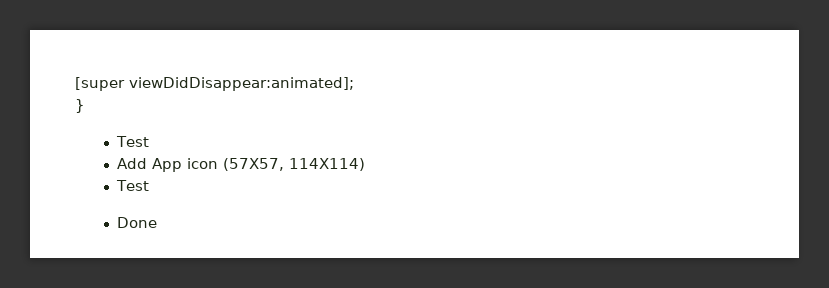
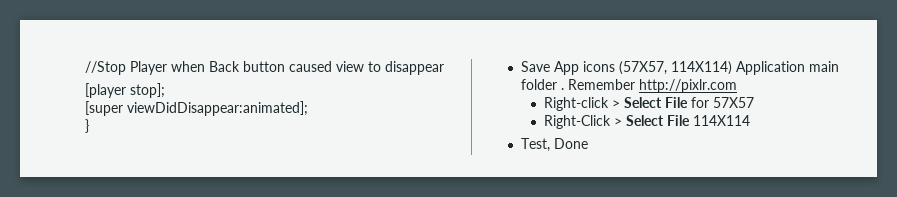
[75,77,354,91] [75,99,85,113] [116,136,150,147] [117,158,366,172] [116,180,150,191] [super viewDidDisappear:animated]; // } // Test // Add App icon (57X57, 114X114) // Test // -> [85,61,444,75] [85,83,165,98] [85,101,308,116] [85,119,89,133] [520,61,839,75] [520,79,737,93] [543,97,754,111] [543,115,750,129] [520,138,550,152] //Stop Player when Back button caused view to disappear // [player stop]; // [super viewDidDisappear:animated]; // } // Save App icons (57X57, 114X114) Application main folder . Remember http://pixlr.com // Right-click > Select File for 57X57 // Right-Click > Select File 114X114 // Test,

